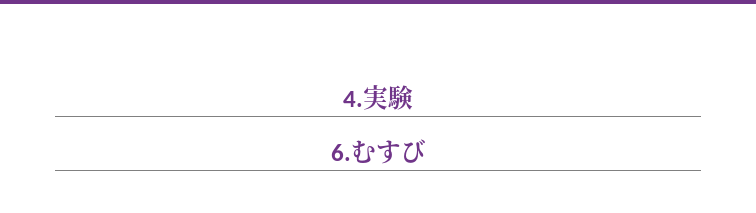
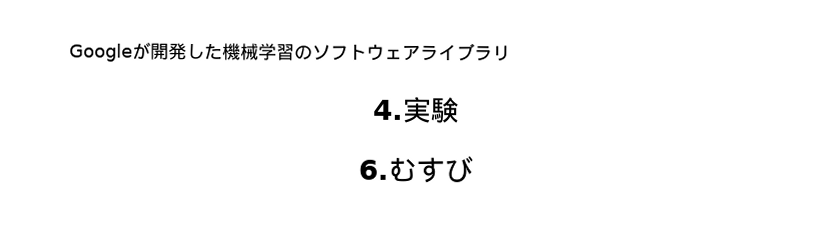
(343, 99) none -> [69,41,511,62] Googleが開発した機械学習のソフトウェアライブラリ //

